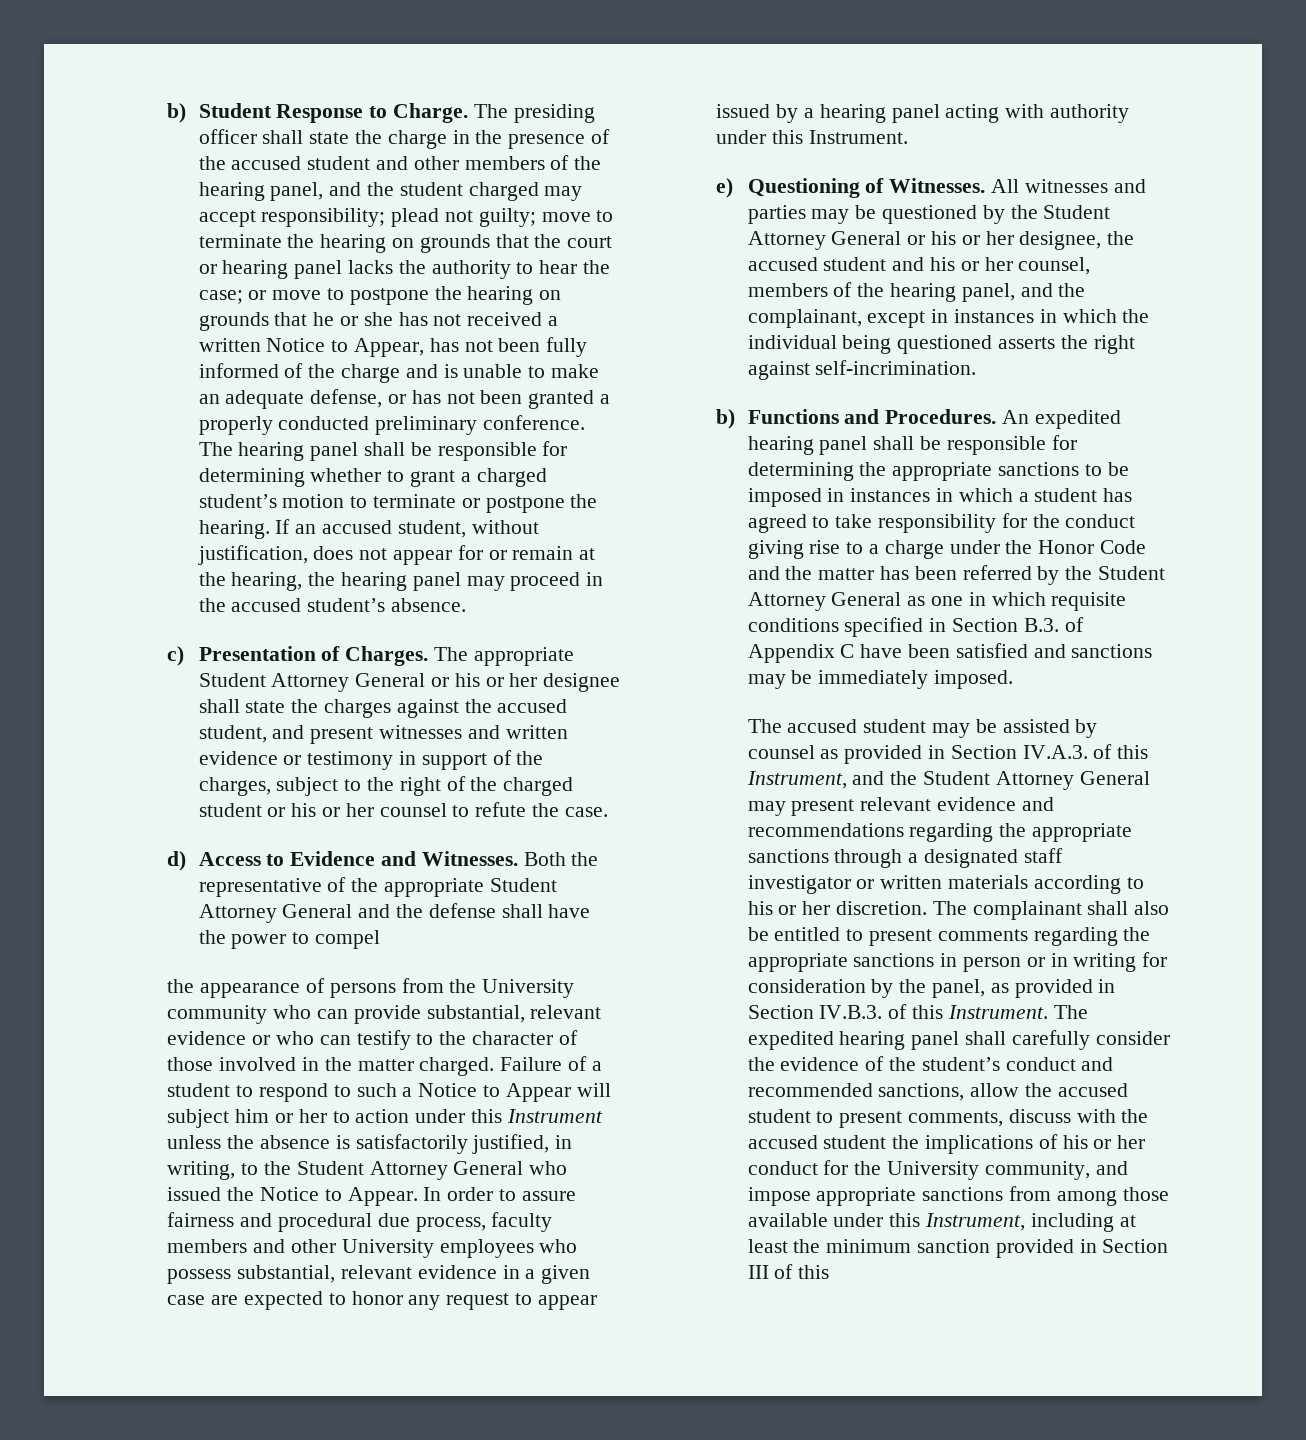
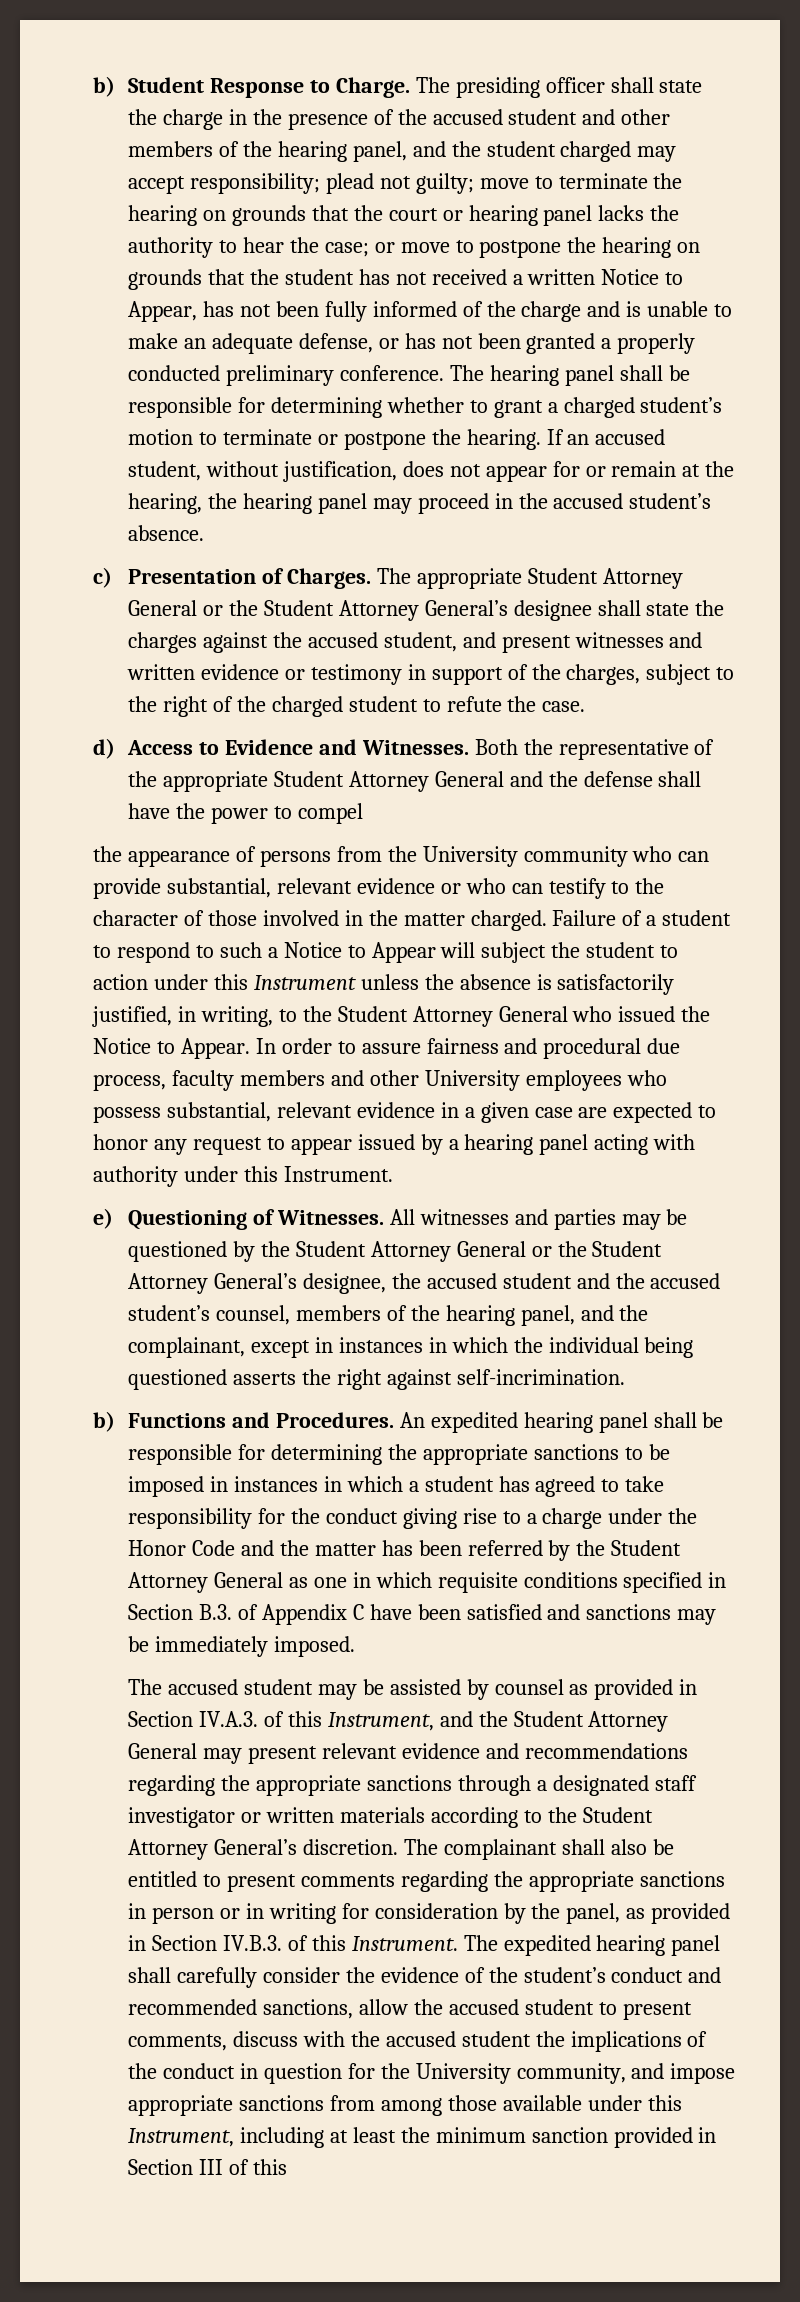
[313,312,393,326] he or she -> [249,269,354,285] the student
[454,673,538,687] his or her -> [228,600,508,621] the Student Attorney General’s
[267,803,447,817] or his or her counsel -> (418, 704) none
[235,1109,327,1123] him or her -> [551,942,656,958] the student
[931,231,1014,245] his or her -> [557,1241,663,1257] [127,1273,297,1294] the Student Attorney General’s
[930,257,1013,271] his or her -> [615,1273,721,1289] [127,1305,210,1321] the accused student’s
[747,901,831,915] his or her -> [547,1807,653,1823] [127,1839,297,1860] the Student Attorney General’s
[1062,1135,1146,1149] [747,1161,818,1175] his or her conduct -> [127,2063,342,2084] the conduct in question

